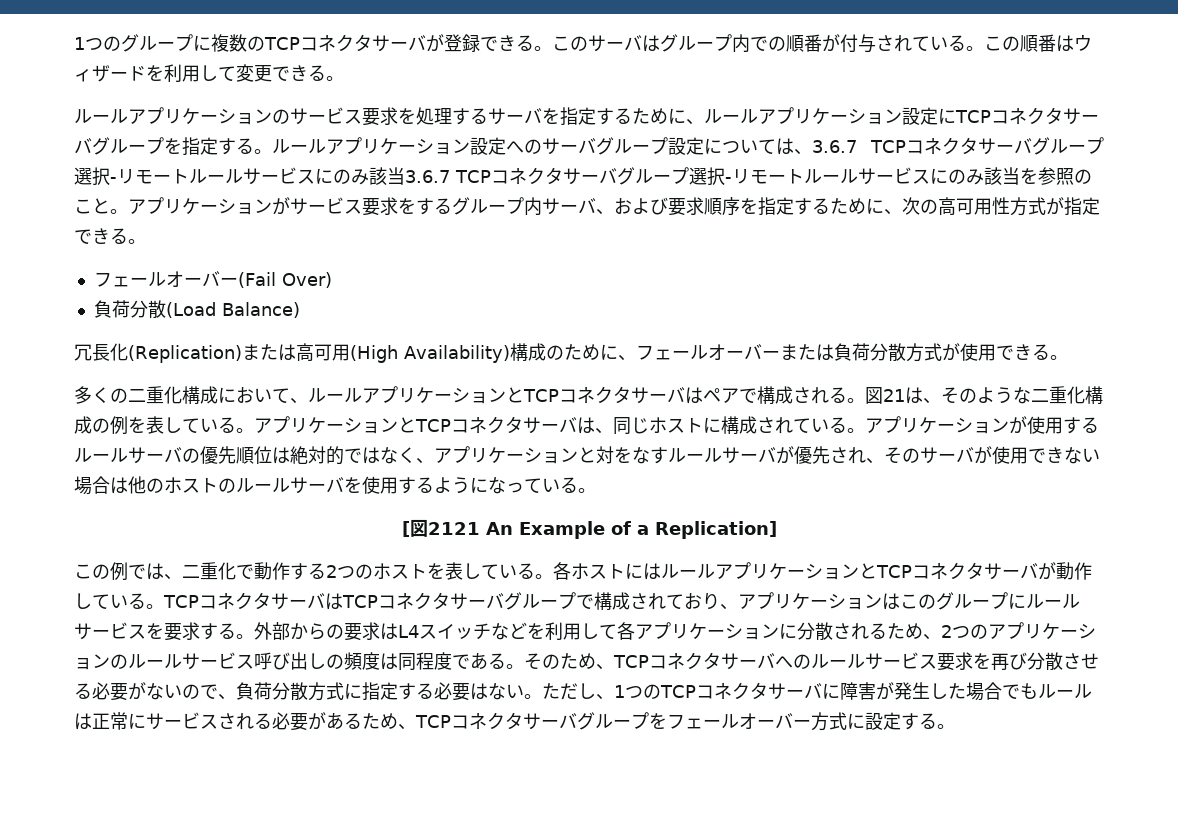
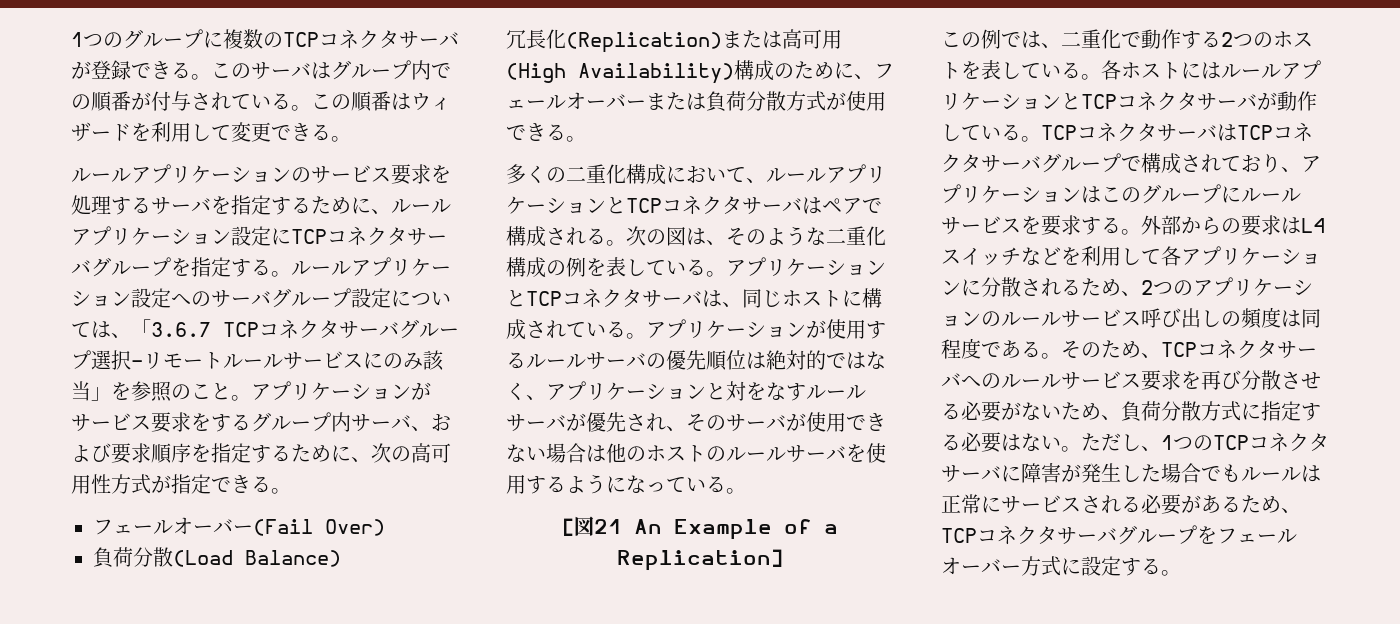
(812, 152) none -> [131,319,151,337] 「
[405,167,1020,186] 3.6.7 TCPコネクタサーバグループ選択-リモートルールサービスにのみ該当 -> [91,387,111,401] 」
[864,387,905,404] 図21 -> [626,226,686,246] 次の図
[427,522,480,535] 2121 -> [594,519,622,534] 21
[182,684,218,699] ので -> [1061,402,1101,420] ため

